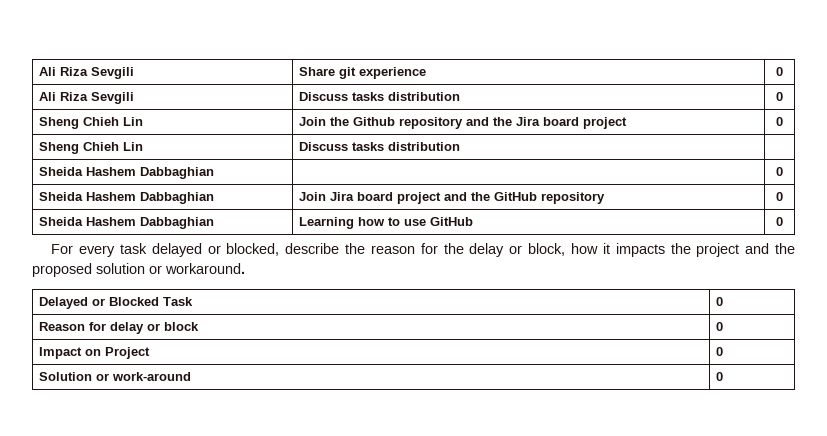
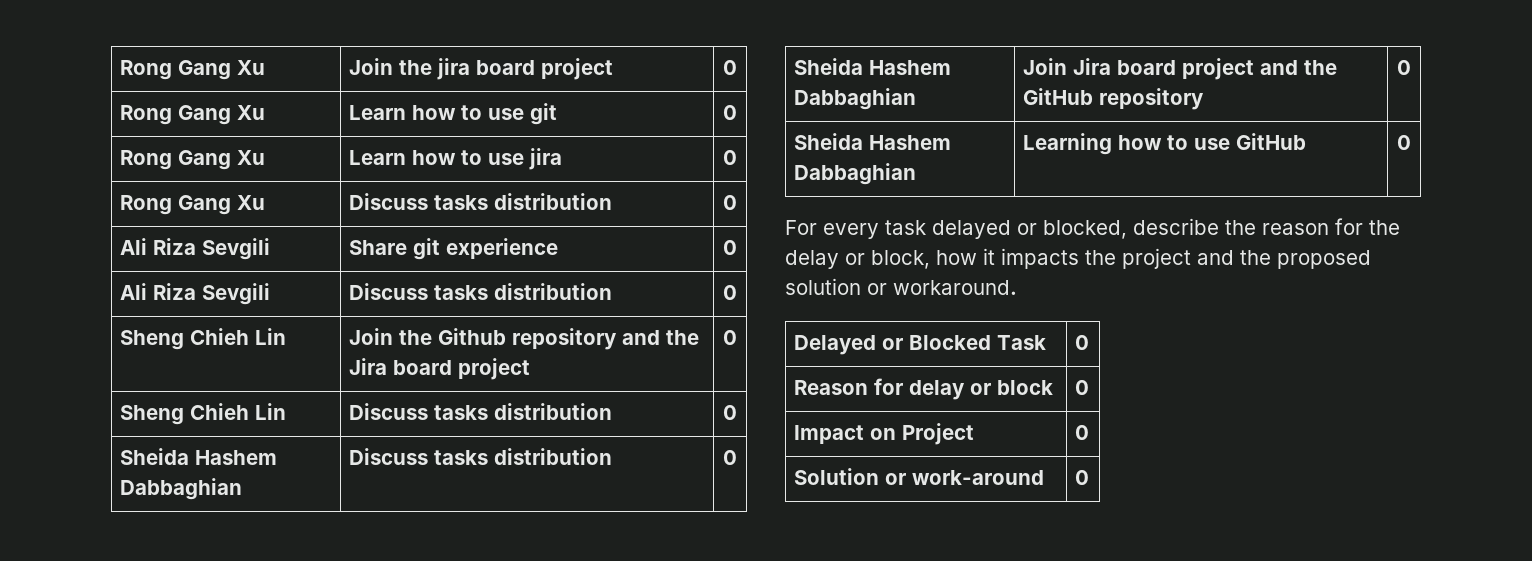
(38, 71) none -> [119,60,265,80] [348,58,613,80] [723,60,737,75] [119,105,265,125] [348,103,557,125] [723,105,737,120] [119,150,265,170] [348,148,562,170] [723,150,737,165] [119,195,265,215] [348,193,612,210] [723,195,737,210] Rong Gang Xu | Join the jira board project | 0 // Rong Gang Xu | Learn how to use git | 0 // Rong Gang Xu | Learn how to use jira | 0 // Rong Gang Xu | Discuss tasks distribution | 0 //
[38,167,214,179] // Sheida Hashem Dabbaghian | -> [723,405,737,420] [119,448,277,465] [119,478,242,500] [348,448,612,465] 0 // Sheida Hashem Dabbaghian | Discuss tasks distribution

